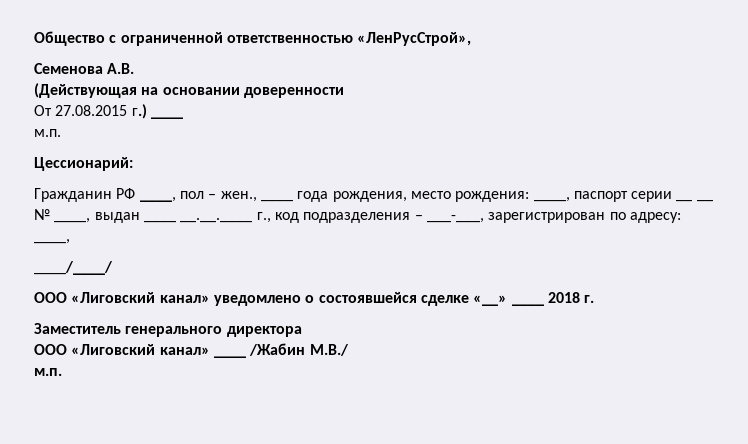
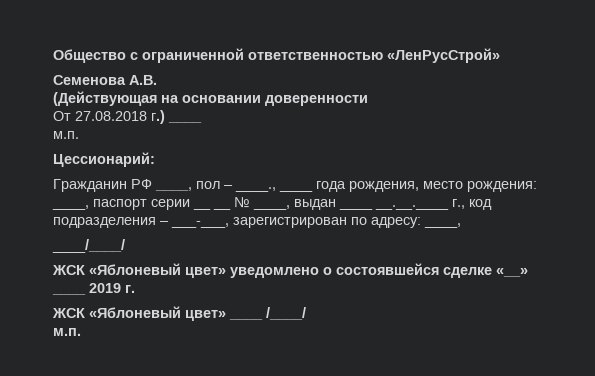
[357,32,472,46] «ЛенРусСтрой», -> [387,48,500,63] «ЛенРусСтрой»
[55,105,128,116] 27.08.2015 -> [75,111,147,121] 27.08.2018
[220,191,257,202] жен., -> [235,187,276,192] ____.,
[34,292,210,303] ООО «Лиговский канал» -> [52,263,226,278] ЖСК «Яблоневый цвет»
[547,292,580,303] 2018 -> [89,283,121,293] 2019
[34,323,302,337] [34,344,210,355] [213,343,349,358] Заместитель генерального директора // ООО «Лиговский канал» ____ /Жабин М.В./ -> [52,306,306,321] ЖСК «Яблоневый цвет» ____ /____/

